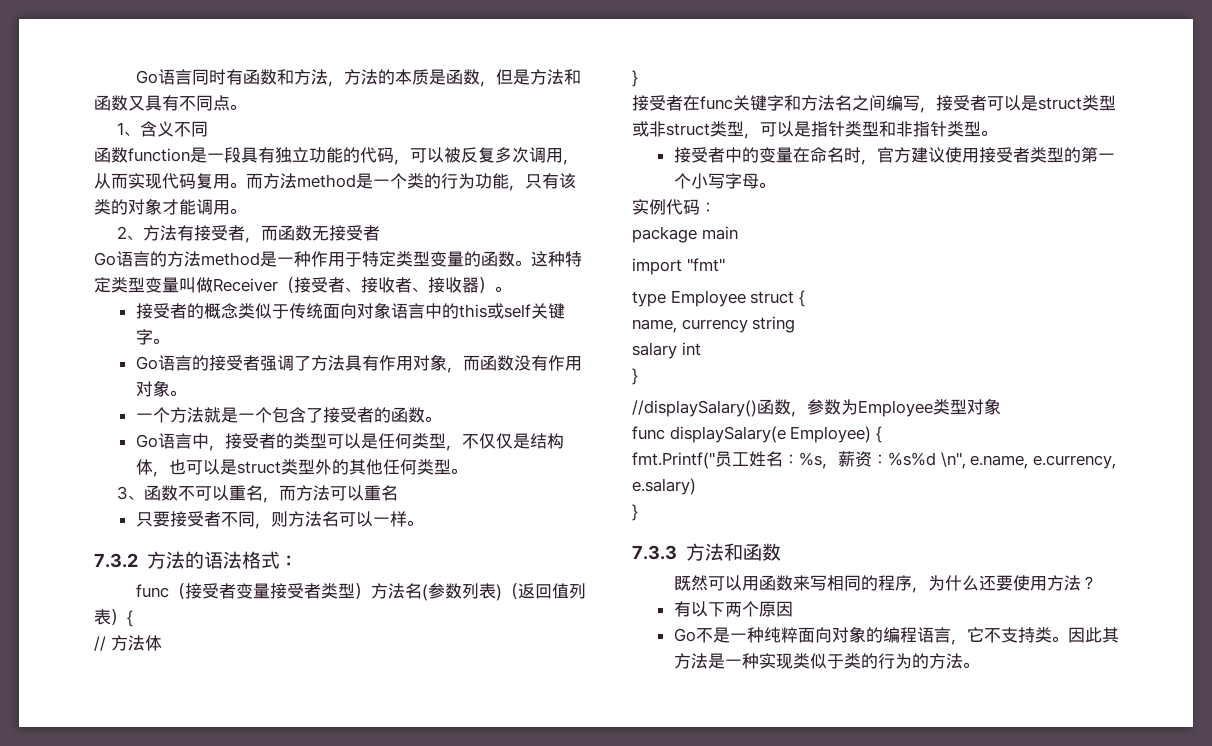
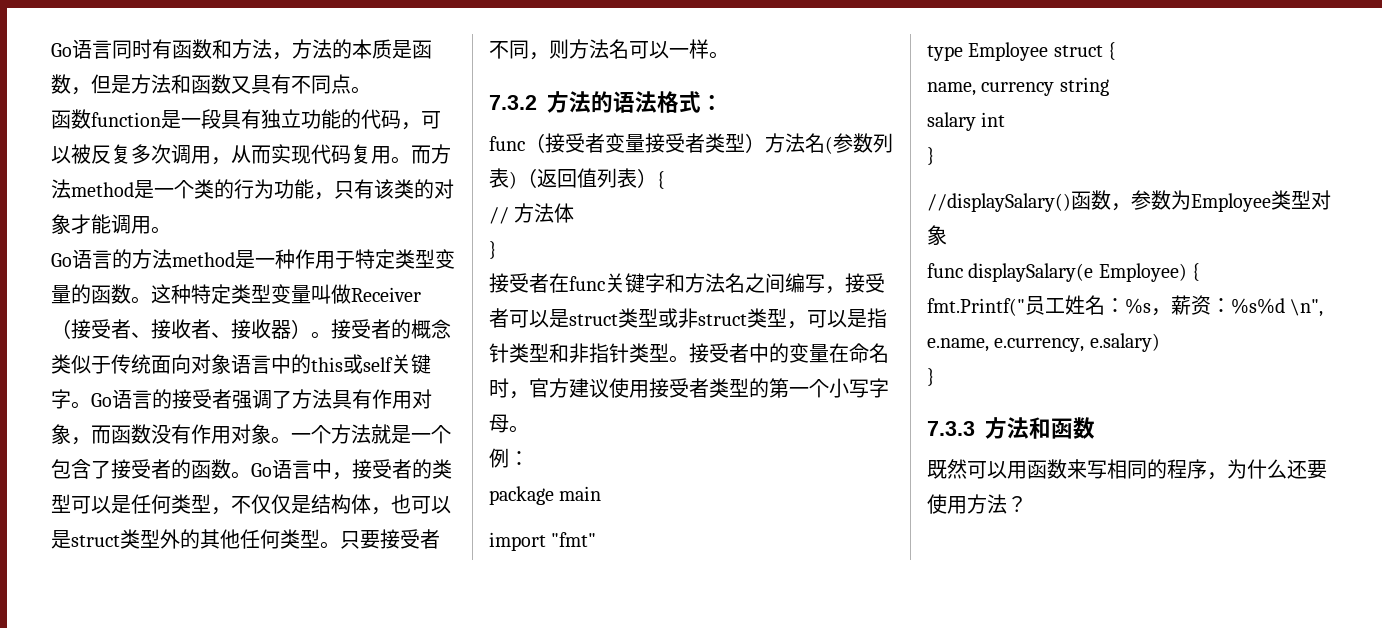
[117,121,209,137] // 1、含义不同 -> (371, 90) none
[117,225,381,243] // 2、方法有接受者，而函数无接受者 -> (171, 230) none
(511, 289) // -> (331, 335) none
(169, 341) // -> (91, 405) none
(186, 393) // -> (291, 440) none
(441, 419) // -> (251, 475) none
[117,485,399,503] // 3、函数不可以重名，而方法可以重名 // -> (340, 545) none
(997, 133) // -> (689, 359) none
[632,199,700,215] 实例代码 -> [489,448,509,468] 例
[673,601,793,617] [673,626,1119,645] [673,653,979,669] // 有以下两个原因 // Go不是一种纯粹面向对象的编程语言，它不支持类。因此其方法是一种实现类似于类的行为的方法。 -> (1027, 504) none

